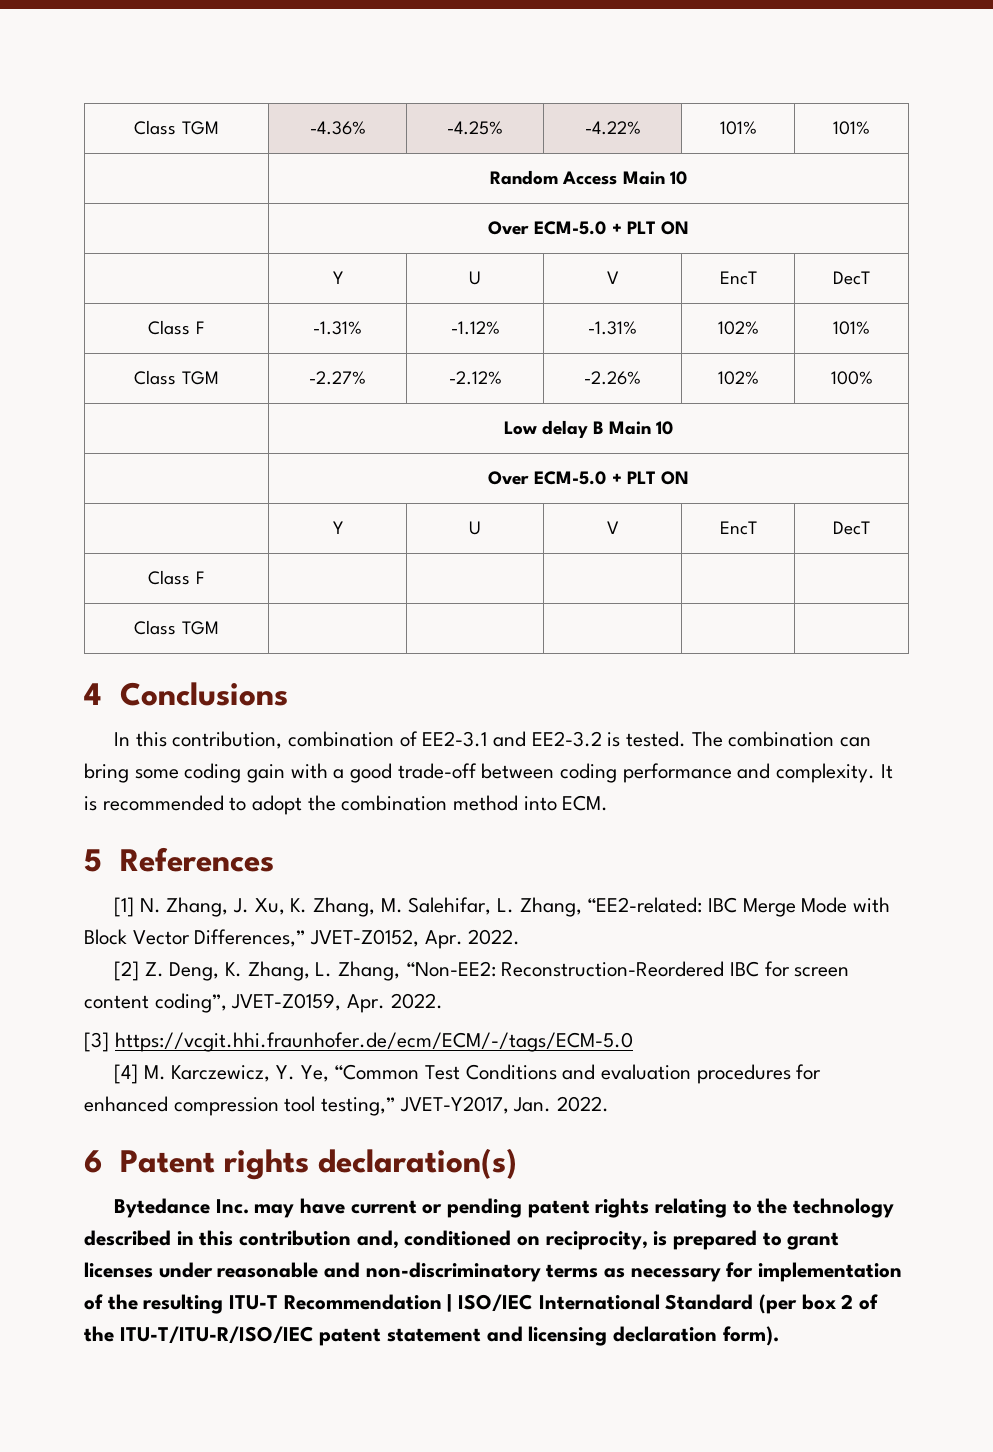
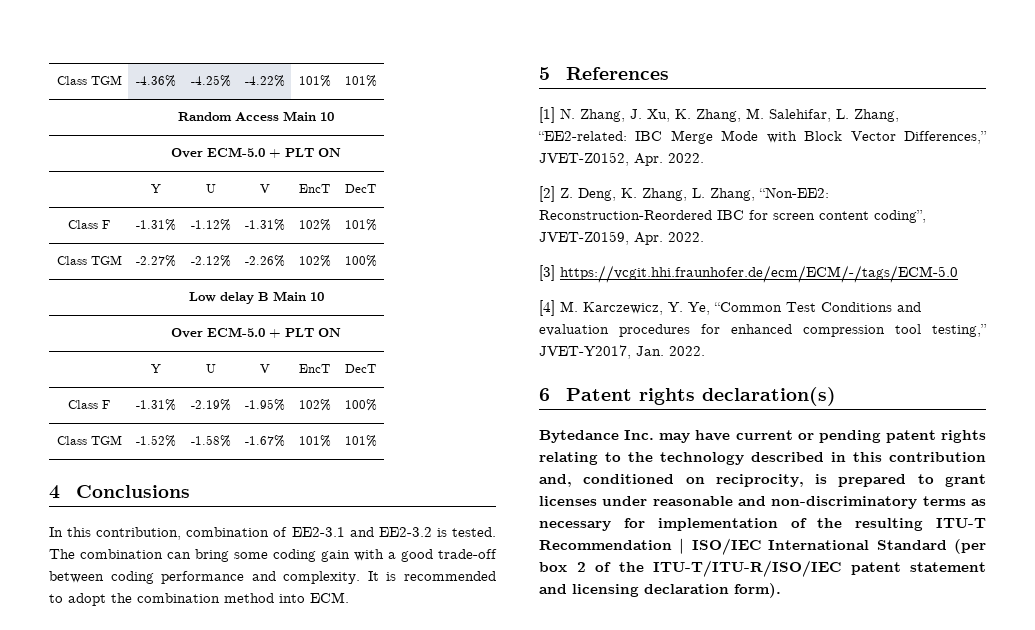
[134,620,219,635] | | | | // Class TGM | | | | | -> [136,399,176,411] [190,399,231,411] [244,399,285,411] [298,399,331,411] [344,399,377,411] [56,435,122,445] [136,435,176,447] [190,435,231,447] [244,435,285,447] [298,435,331,447] [344,435,377,447] -1.31% | -2.19% | -1.95% | 102% | 100% // Class TGM | -1.52% | -1.58% | -1.67% | 101% | 101%

